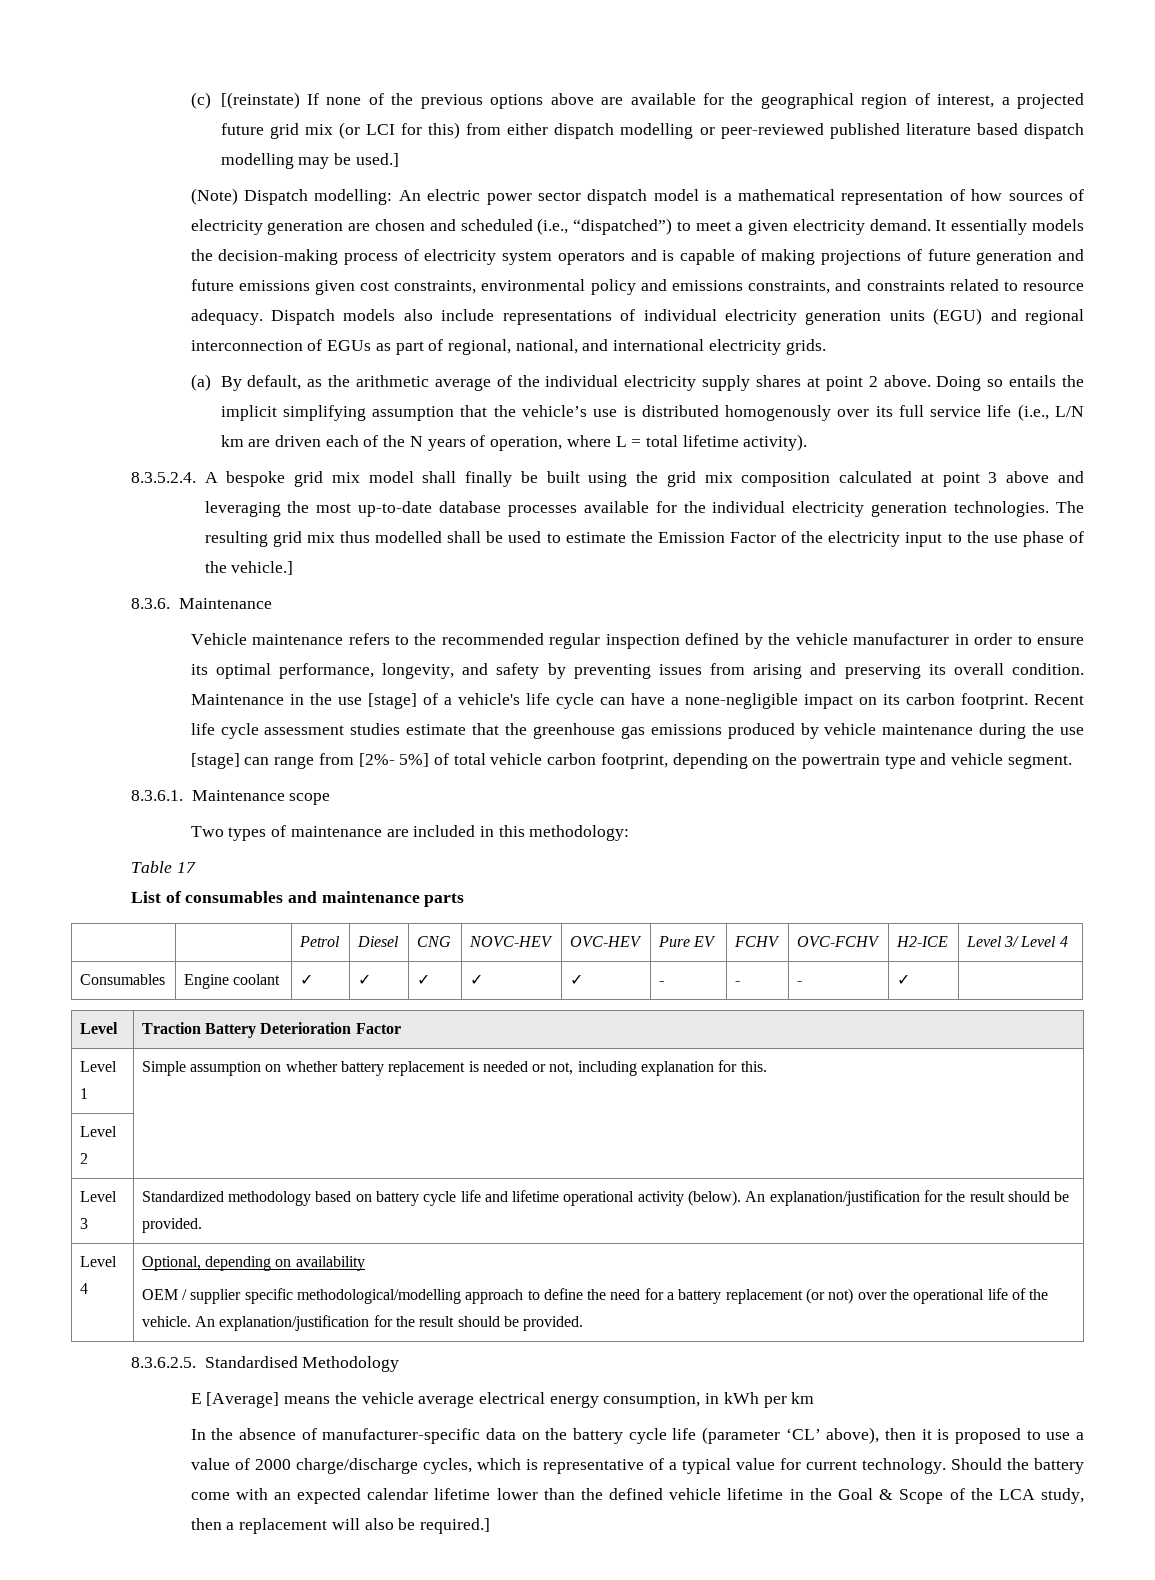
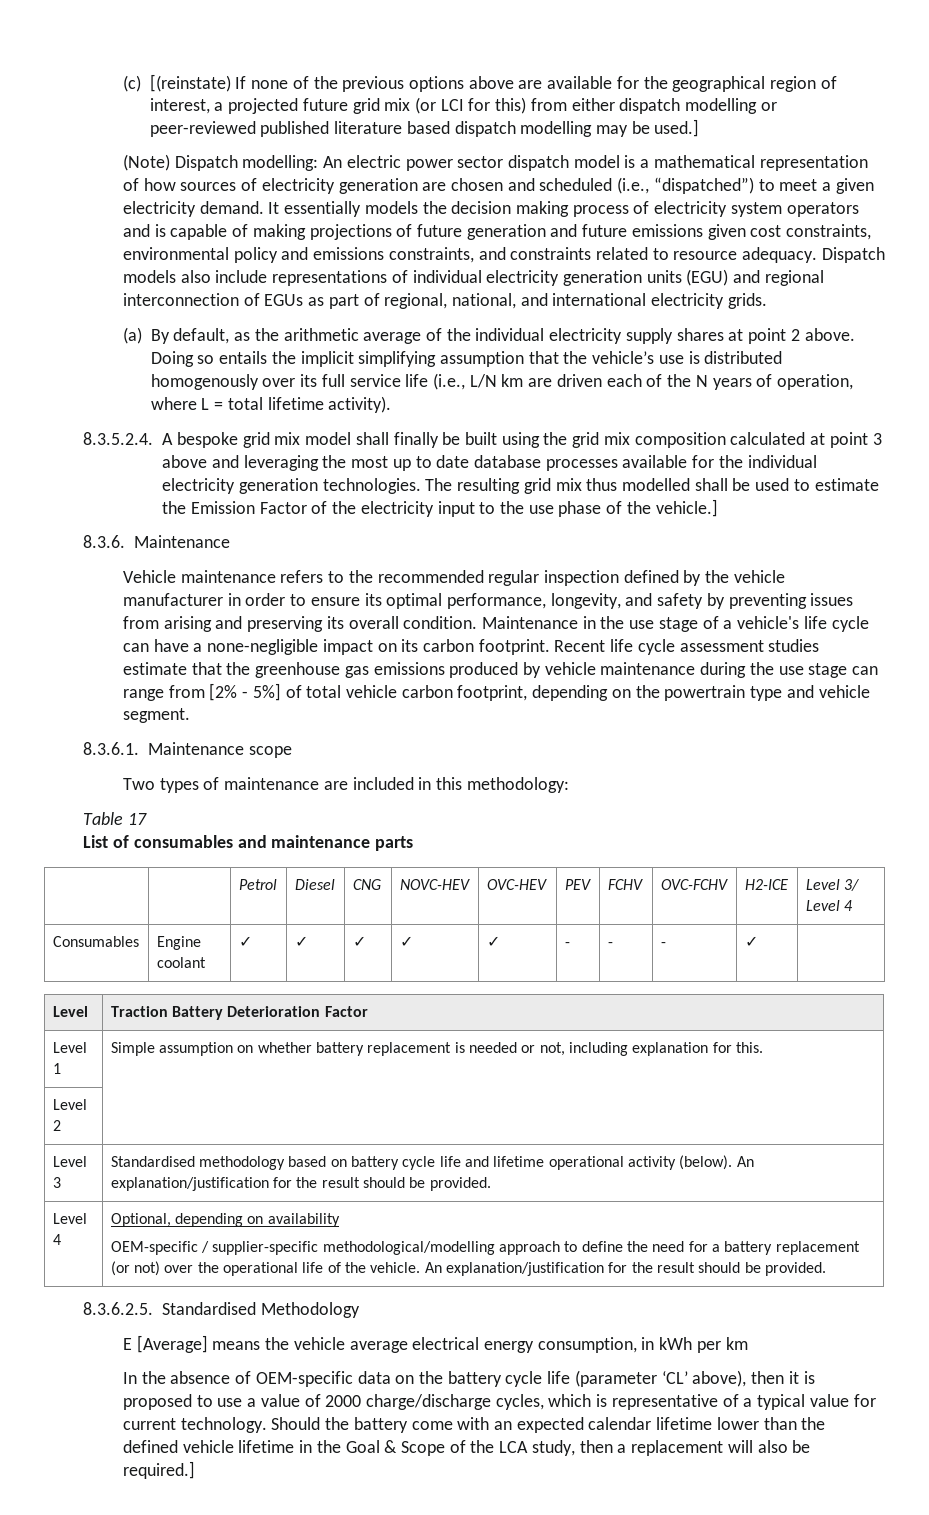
[218,249,339,265] decision-making -> [451,201,569,217] decision making
[358,501,433,517] up-to-date -> [392,455,470,471] up to date
[367,693,417,709] [stage] -> [658,617,698,632] stage
[190,753,240,769] [stage] -> [808,663,848,678] stage
[358,753,395,767] [2%- -> [209,683,249,701] [2% -
[657,936,716,947] Pure EV -> [564,879,591,890] PEV
[141,1191,224,1202] Standardized -> [110,1156,195,1167] Standardised
[141,1288,293,1304] OEM / supplier specific -> [110,1241,319,1255] OEM-specific / supplier-specific
[322,1428,481,1444] manufacturer-specific -> [255,1371,353,1387] OEM-specific

